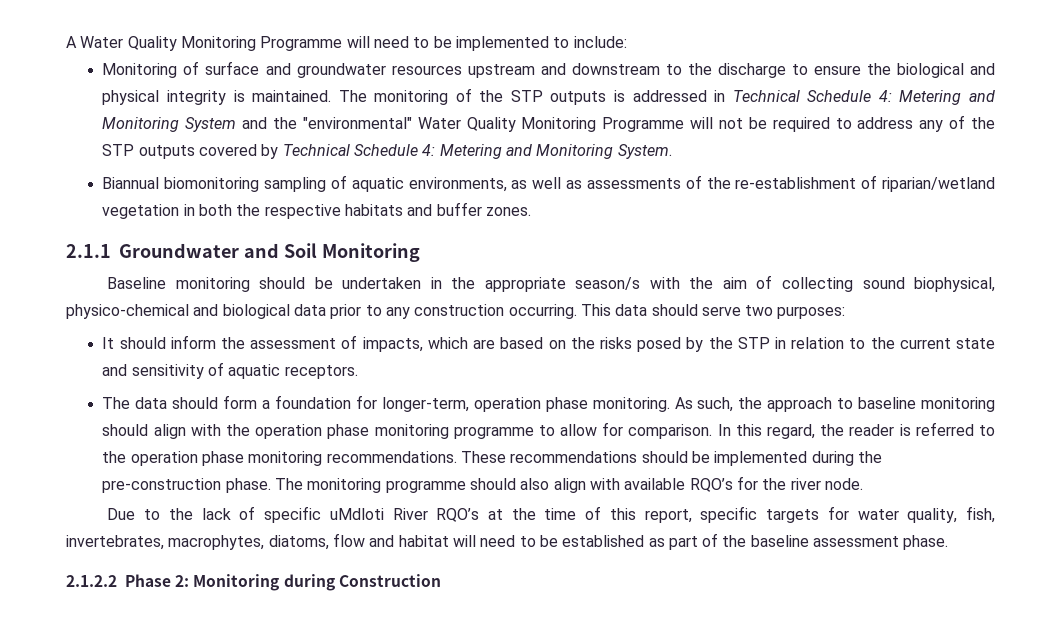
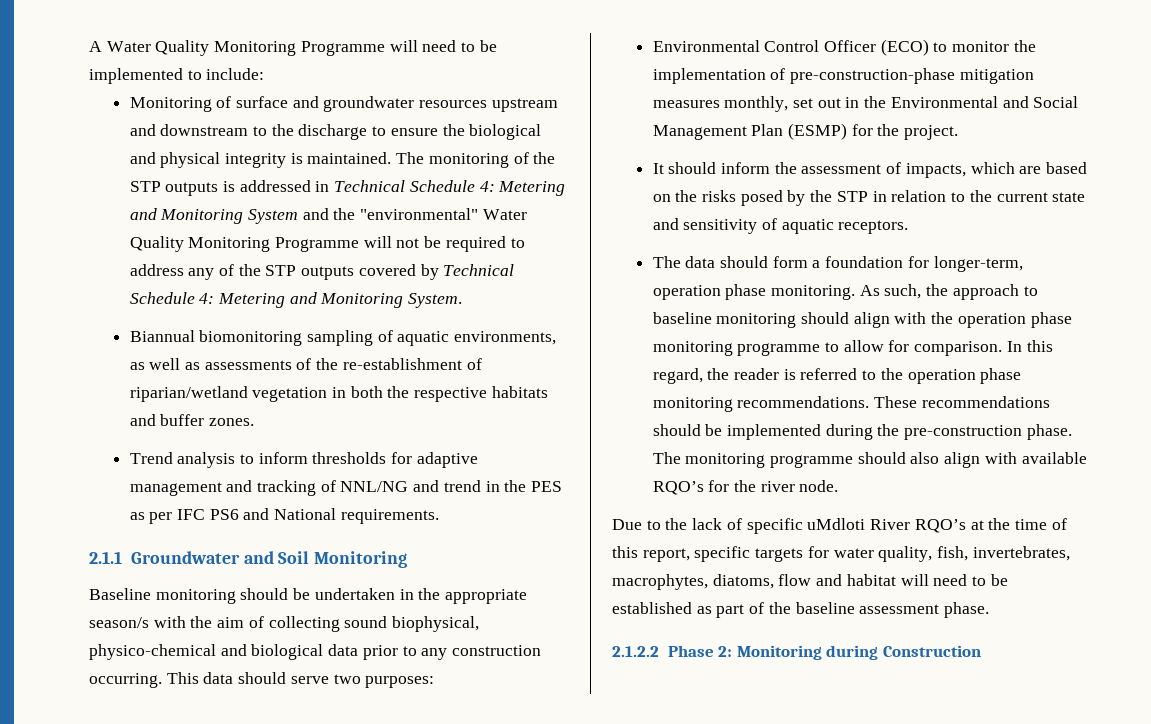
(531, 211) none -> [129,452,478,468] [129,480,563,496] [129,508,439,524] // Trend analysis to inform thresholds for adaptive management and tracking of NNL/NG and trend in the PES as per IFC PS6 and National requirements.
(846, 312) none -> [652,39,1036,56] [652,68,1034,84] [652,96,1079,112] [652,123,959,140] // Environmental Control Officer (ECO) to monitor the implementation of pre-construction-phase mitigation measures monthly, set out in the Environmental and Social Management Plan (ESMP) for the project.

